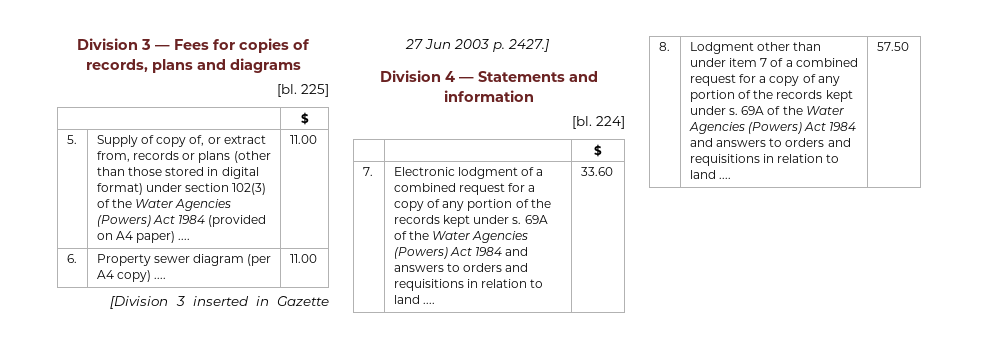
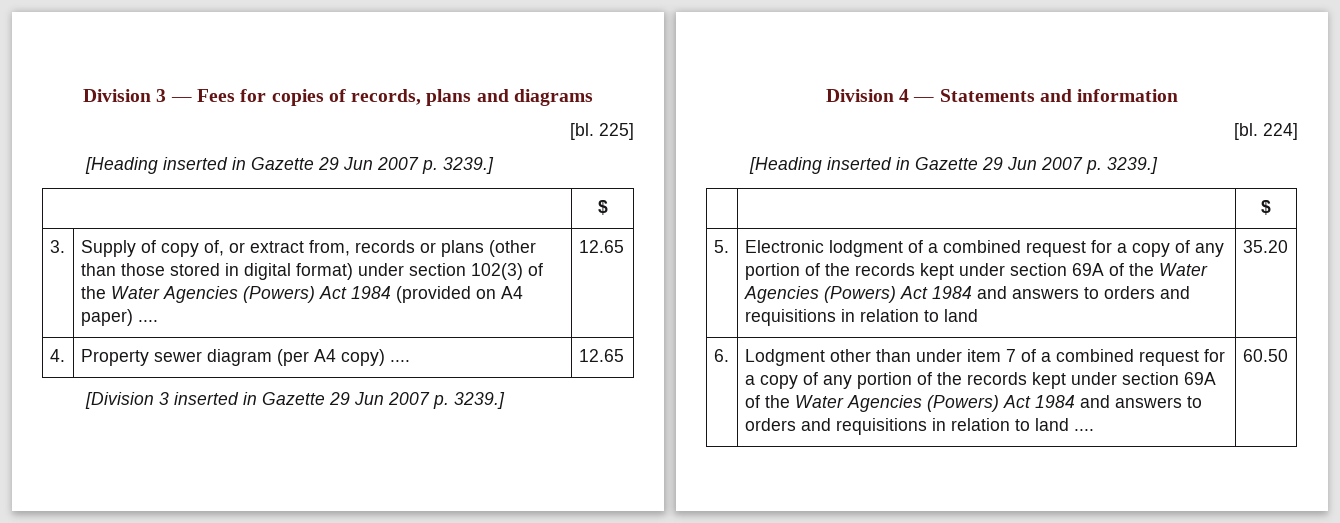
[300,112,309,125] [66,135,77,144] // | $ // 5. -> [85,157,495,174] [597,200,608,215] [49,240,65,253] // [Heading inserted in Gazette 29 Jun 2007 p. 3239.] // | $ // 3.
[289,135,317,144] [66,254,77,263] 11.00 // 6. -> [578,240,624,253] [49,349,65,362] 12.65 // 4.
[289,254,317,263] 11.00 -> [578,349,624,362] 12.65
[405,39,551,52] 27 Jun 2003 p. 2427.] -> [329,392,506,409] 29 Jun 2007 p. 3239.]
[594,144,602,157] [362,167,373,176] // | | $ // 7. -> [749,157,1159,174] [1261,200,1271,215] [713,240,729,253] // [Heading inserted in Gazette 29 Jun 2007 p. 3239.] // | | $ // 5.
[512,217,522,224] s. -> [1009,263,1067,276] section
[422,302,435,304] [580,167,613,176] [658,42,670,51] .... | 33.60 // 8. -> [1242,240,1288,253] [713,349,729,362] | 35.20 // 6.
[728,108,738,115] s. -> [1121,372,1179,385] section
[876,42,909,51] 57.50 -> [1242,349,1288,362] 60.50

